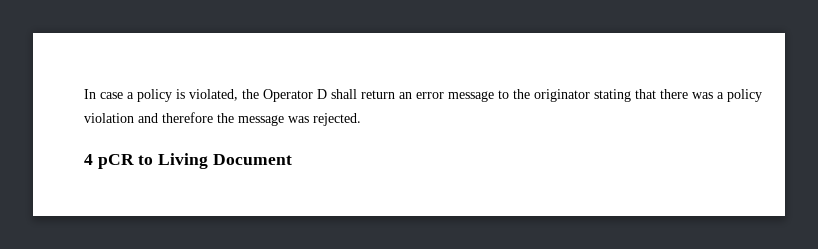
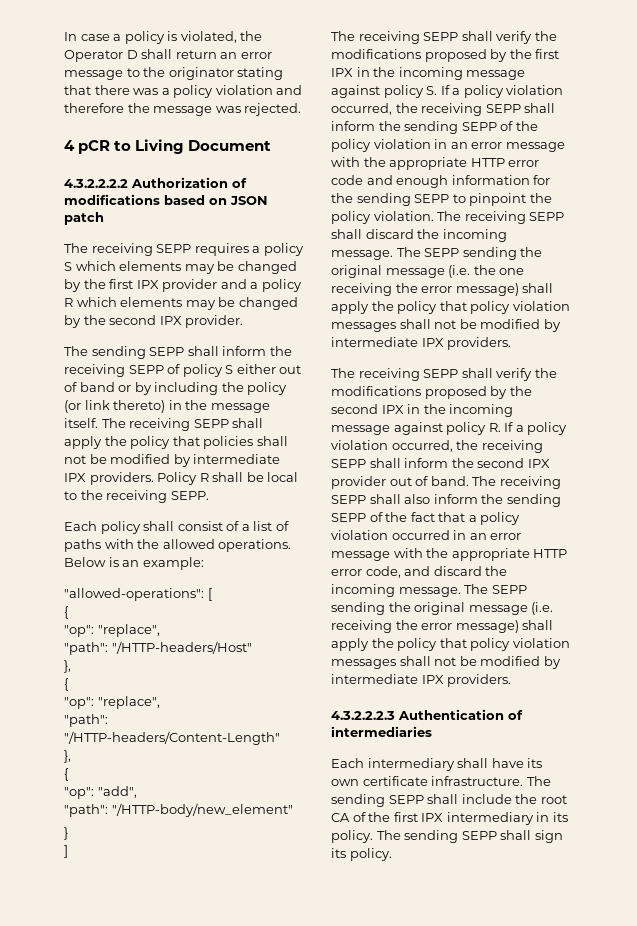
(292, 159) none -> [64,177,247,188] [64,194,268,205] [64,212,104,225] [64,243,304,256] [64,261,297,274] [64,279,302,292] [64,297,298,310] [64,315,244,328] [64,346,292,359] [64,364,302,377] [64,382,288,395] [64,400,270,413] [64,418,264,431] [64,436,288,449] [64,454,281,467] [64,472,299,485] [64,490,209,503] [64,521,289,534] [64,539,292,552] [64,557,204,570] [64,588,212,601] [64,606,69,619] [64,624,160,637] [64,641,252,655] [64,660,71,673] [64,678,69,691] [64,696,160,709] [64,714,108,727] [64,731,280,745] [64,750,71,763] [64,768,69,781] [64,786,137,799] [64,803,293,817] [64,827,68,840] [64,845,68,858] [331,31,557,44] [331,49,560,62] [331,67,526,80] [331,85,564,98] [331,103,556,116] [331,121,538,134] [331,139,565,152] [331,157,540,170] [331,175,551,188] [331,193,552,206] [331,211,565,224] [331,229,507,242] [331,247,543,260] [331,265,525,278] [331,283,554,296] [331,301,570,314] [331,319,561,332] [331,337,512,350] [331,368,557,381] [331,386,532,399] [331,404,514,417] [331,422,568,435] [331,440,543,453] [331,458,550,468] [331,476,561,489] [331,494,561,507] [331,512,521,525] [331,530,522,540] [331,548,568,561] [331,566,508,578] [331,584,527,597] [331,602,554,615] [331,620,554,633] [331,638,570,651] [331,656,561,669] [331,674,512,687] [331,709,523,720] [331,726,432,737] [331,758,543,771] [331,776,551,786] [331,794,567,807] [331,812,568,825] [331,830,563,843] [331,848,392,861] // 4.3.2.2.2.2 Authorization of modifications based on JSON patch // The receiving SEPP requires a policy S which elements may be changed by the first IPX provider and a policy R which elements may be changed by the second IPX provider. // The sending SEPP shall inform the receiving SEPP of policy S either out of band or by including the policy (or link thereto) in the message itself. The receiving SEPP shall apply the policy that policies shall not be modified by intermediate IPX providers. Policy R shall be local to the receiving SEPP. // Each policy shall consist of a list of paths with the allowed operations. Below is an example: // "allowed-operations": [ // { // "op": "replace", // "path": "/HTTP-headers/Host" // }, // { // "op": "replace", // "path": "/HTTP-headers/Content-Length" // }, // { // "op": "add", // "path": "/HTTP-body/new_element" // } // ] // The receiving SEPP shall verify the modifications proposed by the first IPX in the incoming message against policy S. If a policy violation occurred, the receiving SEPP shall inform the sending SEPP of the policy violation in an error message with the appropriate HTTP error code and enough information for the sending SEPP to pinpoint the policy violation. The receiving SEPP shall discard the incoming message. The SEPP sending the original message (i.e. the one receiving the error message) shall apply the policy that policy violation messages shall not be modified by intermediate IPX providers. // The receiving SEPP shall verify the modifications proposed by the second IPX in the incoming message against policy R. If a policy violation occurred, the receiving SEPP shall inform the second IPX provider out of band. The receiving SEPP shall also inform the sending SEPP of the fact that a policy violation occurred in an error message with the appropriate HTTP error code, and discard the incoming message. The SEPP sending the original message (i.e. receiving the error message) shall apply the policy that policy violation messages shall not be modified by intermediate IPX providers. // 4.3.2.2.2.3 Authentication of intermediaries // Each intermediary shall have its own certificate infrastructure. The sending SEPP shall include the root CA of the first IPX intermediary in its policy. The sending SEPP shall sign its policy.

